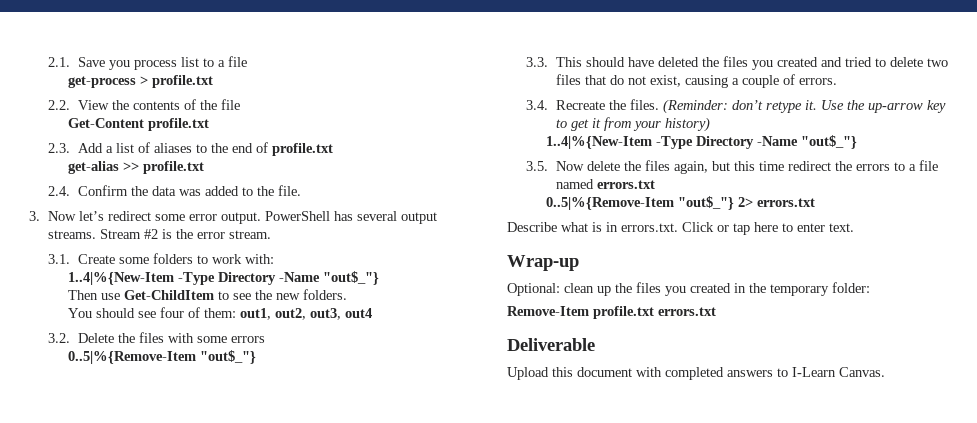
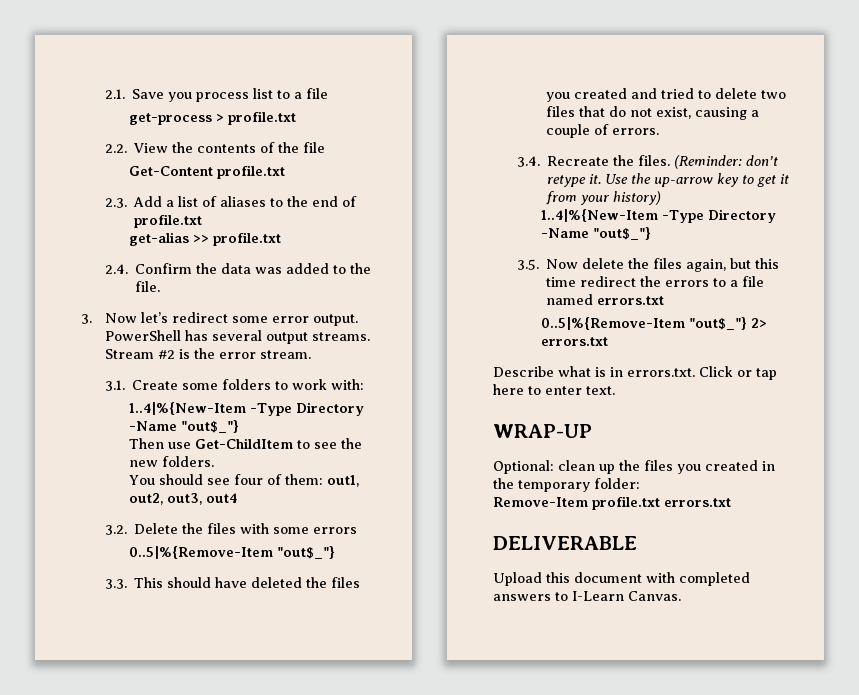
[507,255,579,271] Wrap-up -> [493,424,592,438] WRAP-UP
[507,338,595,351] Deliverable -> [493,536,637,550] DELIVERABLE

